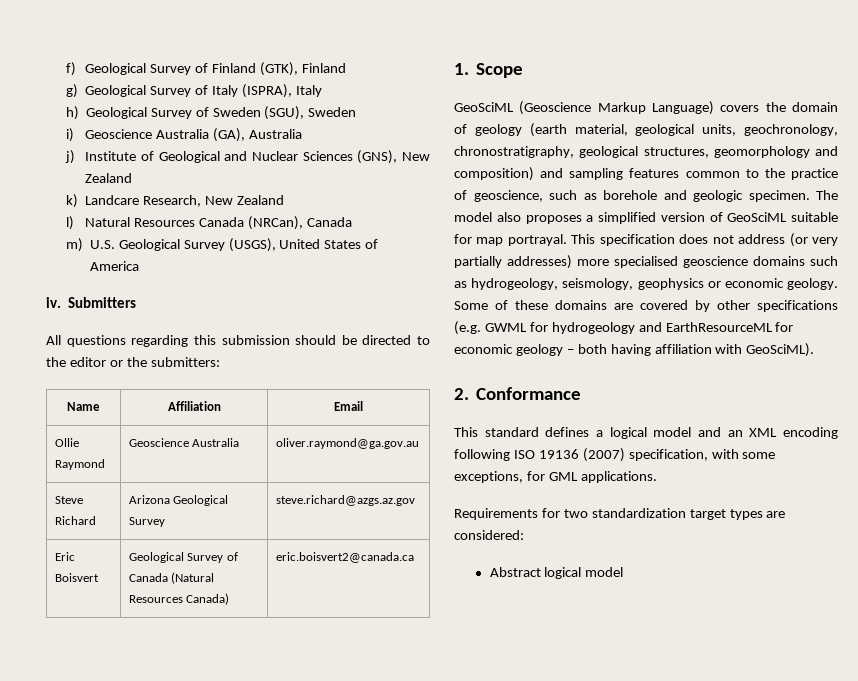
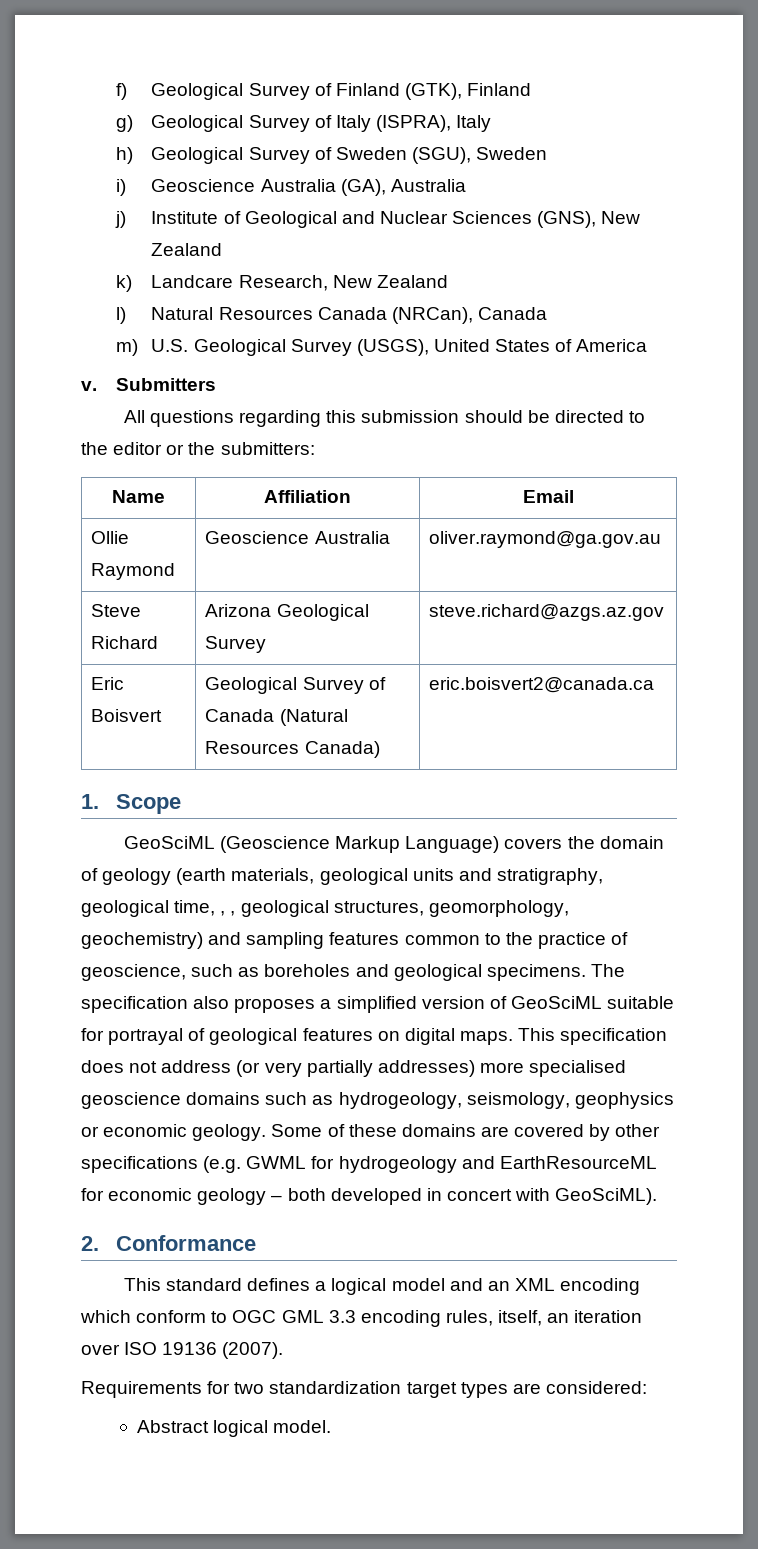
[46,297,61,308] iv. -> [81,381,97,391] v.
[574,124,838,136] [454,146,838,158] [454,167,534,181] material, geological units, geochronology, chronostratigraphy, geological structures, geomorphology and composition) -> [231,868,603,885] [81,900,569,917] [81,932,203,949] materials, geological units and stratigraphy, geological time, , , geological structures, geomorphology, geochemistry)
[603,190,838,202] [454,212,492,222] borehole and geologic specimen. The model -> [264,964,625,981] [81,996,188,1013] boreholes and geological specimens. The specification
[476,234,567,246] map portrayal. -> [108,1028,513,1045] portrayal of geological features on digital maps.
[610,344,712,356] having affiliation -> [330,1188,512,1205] developed in concert
[454,448,776,462] [454,471,657,483] following ISO 19136 (2007) specification, with some exceptions, for GML applications. -> [80,1310,643,1327] [81,1342,284,1359] which conform to OGC GML 3.3 encoding rules, itself, an iteration over ISO 19136 (2007).
[585,567,624,577] model -> [273,1420,332,1433] model.

